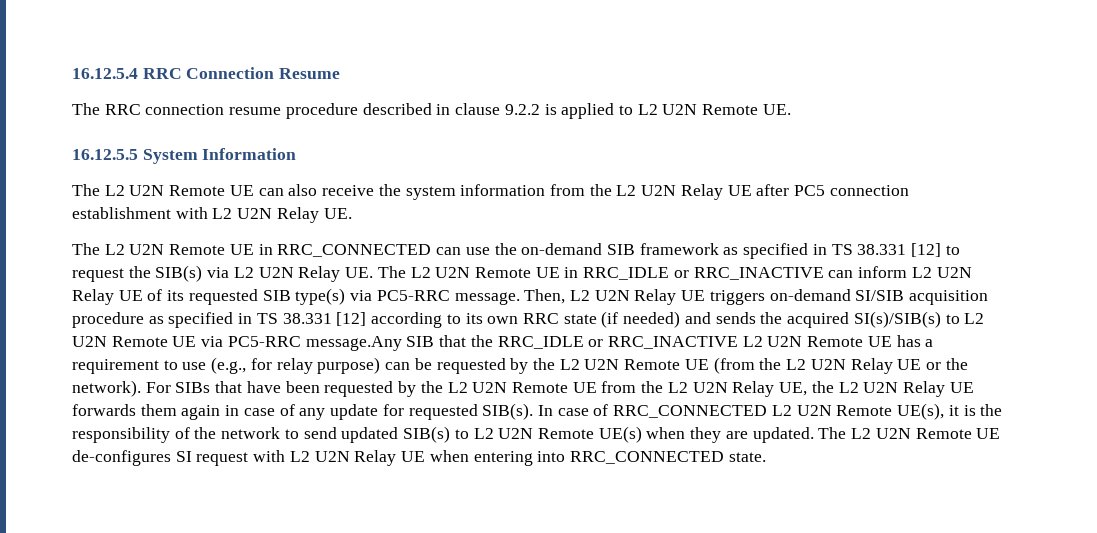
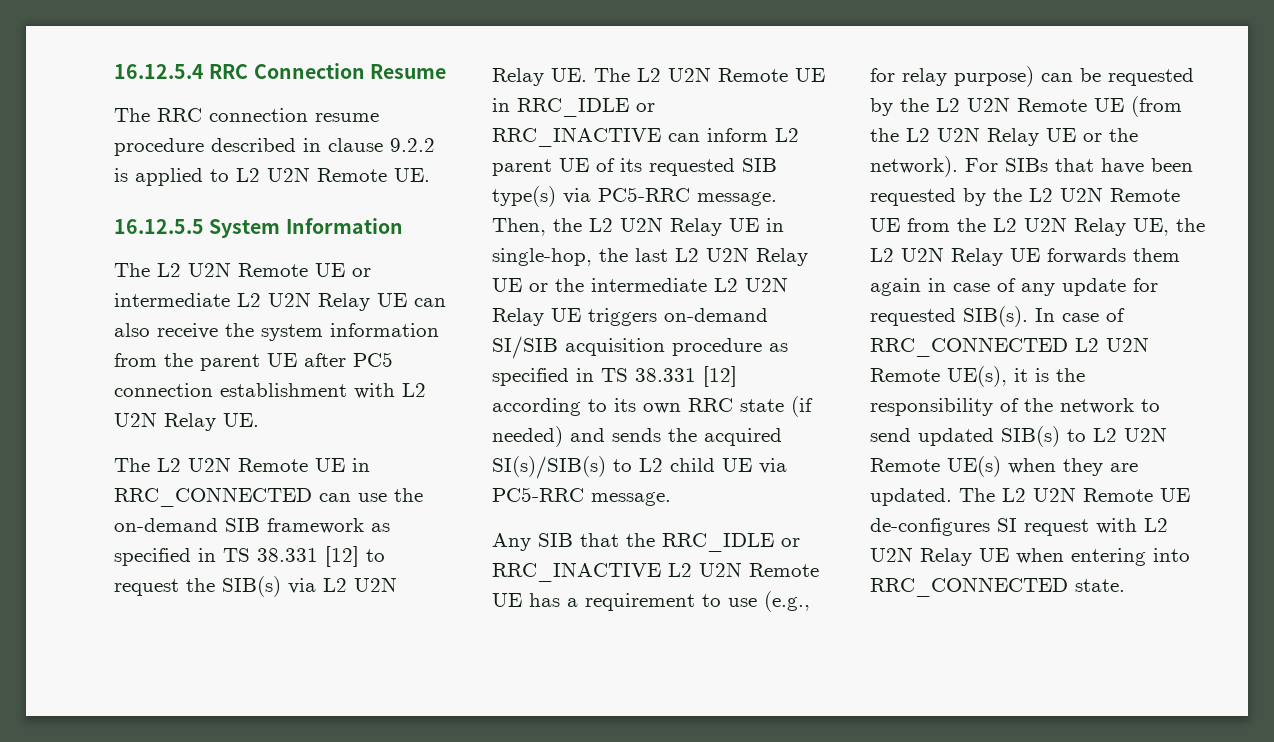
(254, 190) none -> [352,268,371,277] [114,292,407,311] or intermediate L2 U2N Relay UE
[616,184,723,200] L2 U2N Relay -> [200,354,260,371] parent
[936,267,972,278] [72,289,114,305] U2N Relay -> [492,159,552,176] parent
(566, 296) none -> [553,217,784,236] [492,247,808,266] [492,278,707,292] the L2 U2N Relay UE in single-hop, the last L2 U2N Relay UE or the intermediate
[72,336,168,347] U2N Remote -> [670,458,715,472] child
[305,336,402,351] message.Any -> [591,492,671,506] [492,533,531,551] message. // Any

